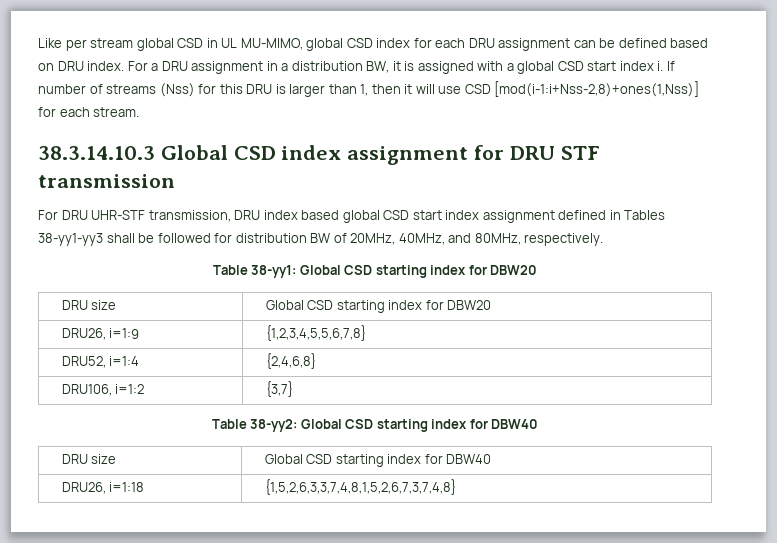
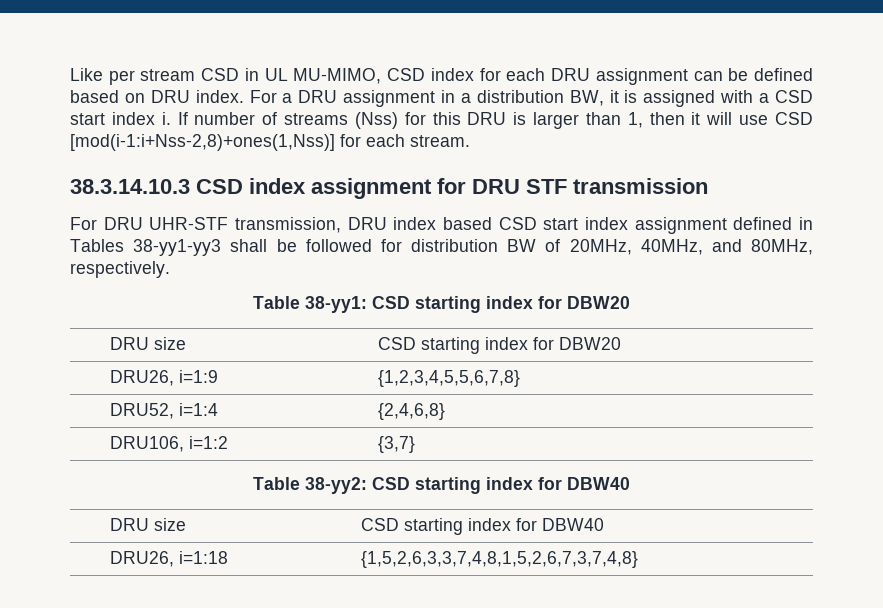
[136,38,174,51] global -> (196, 75) none
[306,38,344,51] global -> (382, 76) none
[517,61,555,74] global -> (770, 98) none
[160,145,228,160] Global -> (190, 186) none
[342,210,380,223] global -> (493, 223) none
[299,265,341,275] Global -> (367, 304) none
[265,300,304,310] Global -> (186, 343) none
[300,419,342,429] Global -> (367, 485) none
[264,454,303,464] Global -> (186, 524) none

